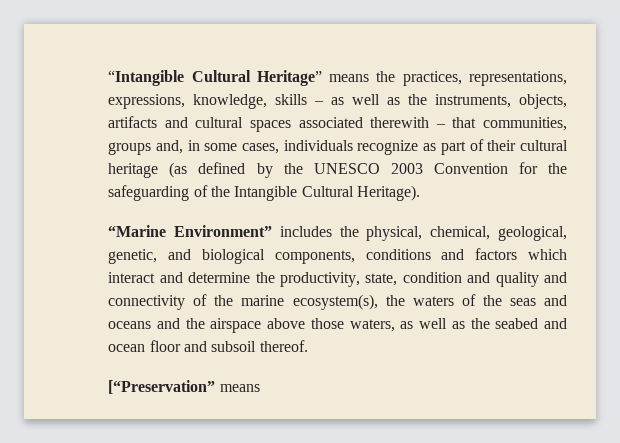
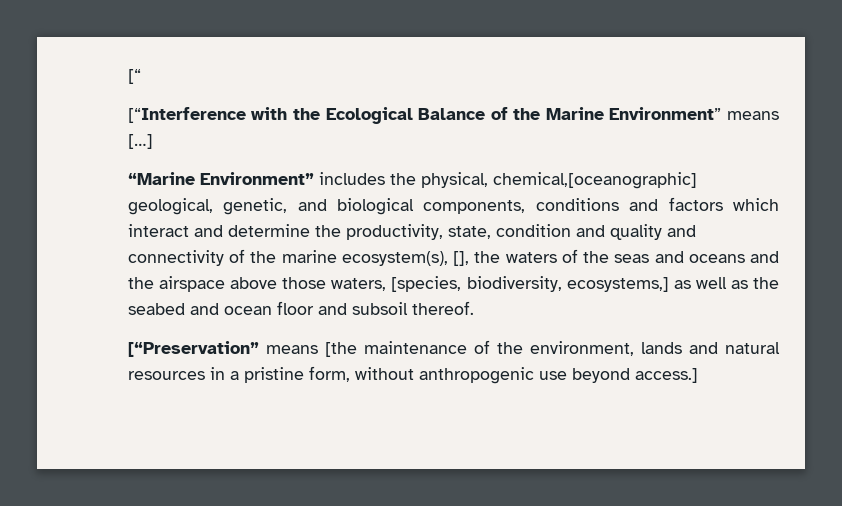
[108,70,567,86] [108,94,567,109] [108,116,567,132] [108,139,568,155] [108,162,567,178] [108,185,420,201] “Intangible Cultural Heritage” means the practices, representations, expressions, knowledge, skills – as well as the instruments, objects, artifacts and cultural spaces associated therewith – that communities, groups and, in some cases, individuals recognize as part of their cultural heritage (as defined by the UNESCO 2003 Convention for the safeguarding of the Intangible Cultural Heritage). -> [127,69,141,84] [127,107,780,124] [127,134,153,149] [“ // [“Interference with the Ecological Balance of the Marine Environment” means […]
[430,226,491,240] chemical, -> [492,172,697,189] chemical,[oceanographic]
(378, 302) none -> [453,251,470,266] [],
(395, 325) none -> [391,276,669,292] [species, biodiversity, ecosystems,]
(260, 388) none -> [324,340,781,357] [127,366,698,384] [the maintenance of the environment, lands and natural resources in a pristine form, without anthropogenic use beyond access.]

